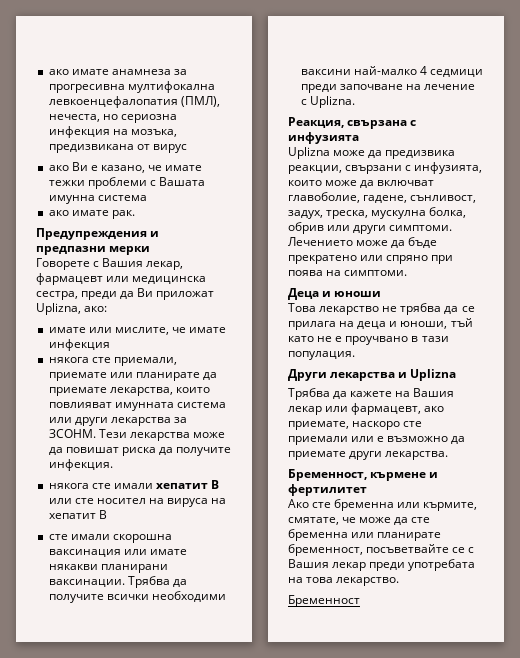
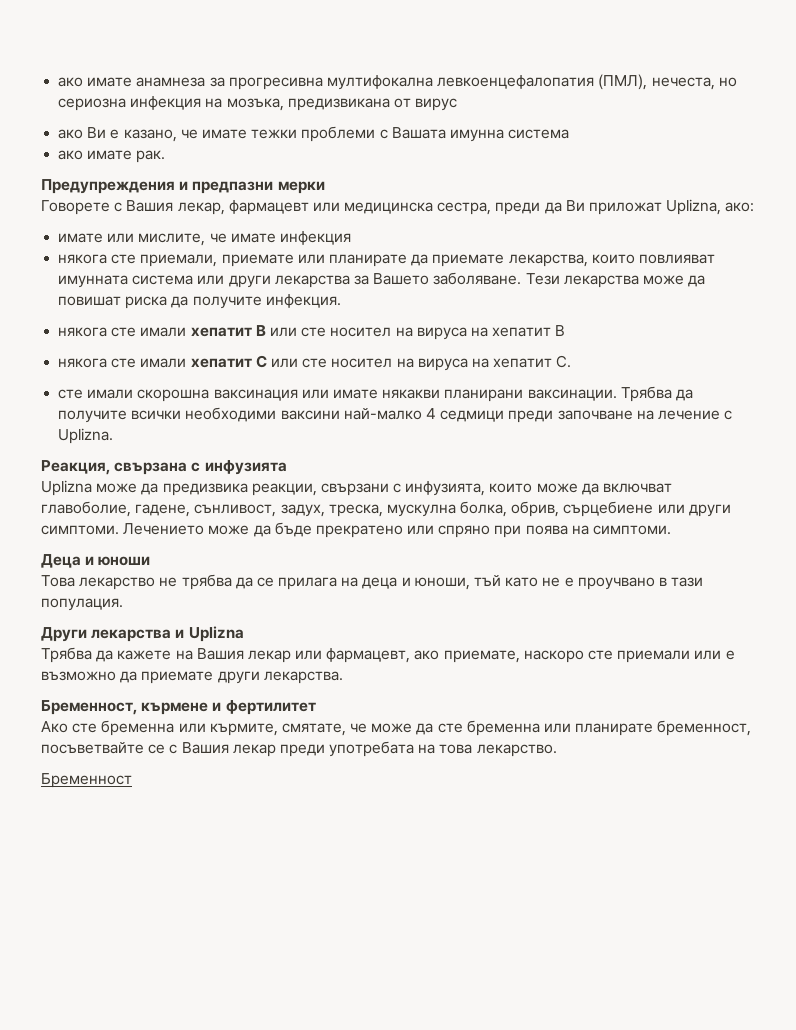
[48,429,96,438] ЗСОНМ. -> [373,272,522,285] Вашето заболяване.
(107, 514) none -> [58,355,572,371] // някога сте имали хепатит C или сте носител на вируса на хепатит C.
[288,222,324,234] обрив -> [511,501,654,517] обрив, сърцебиене

